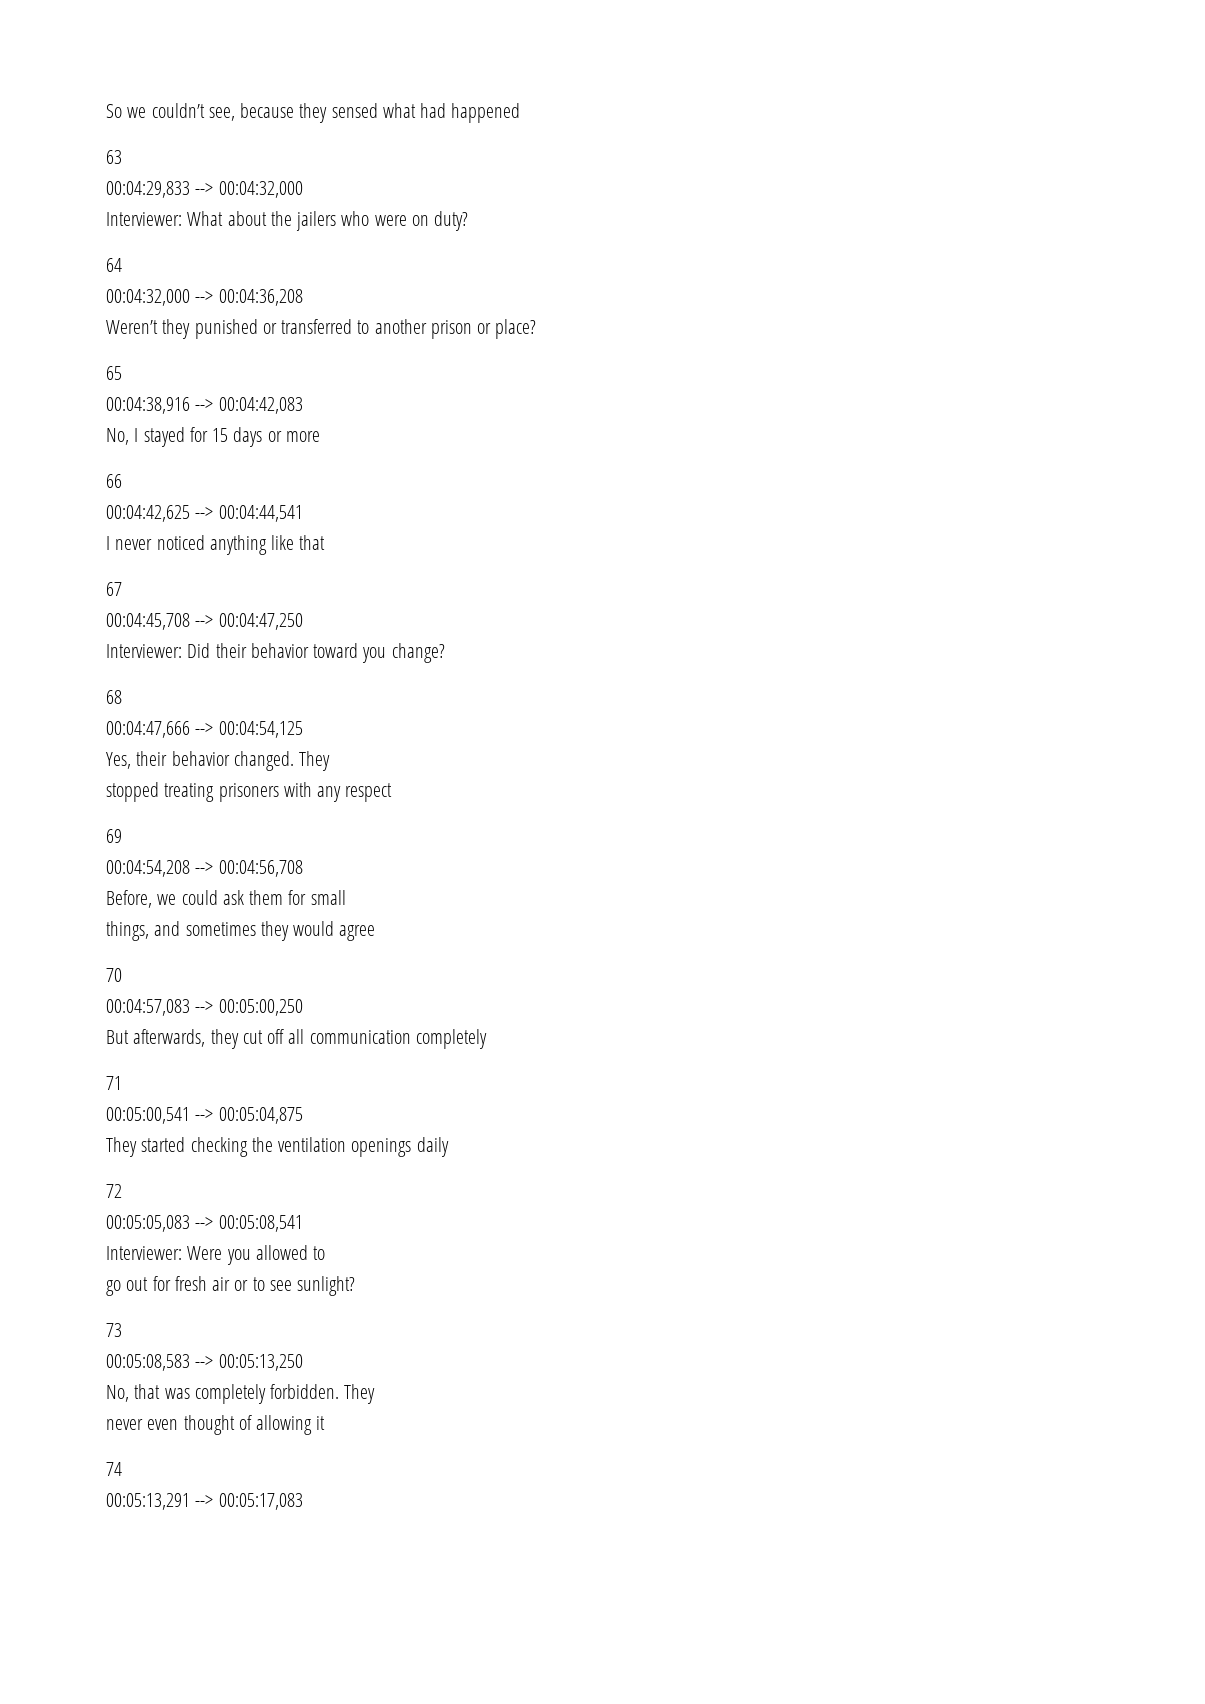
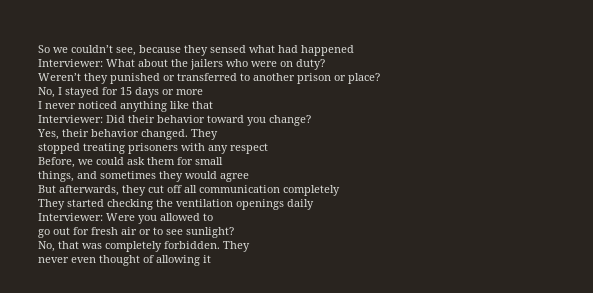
[106,150,122,164] [106,181,303,198] // 63 // 00:04:29,833 --> 00:04:32,000 -> (354, 50) none
[106,258,122,272] [106,289,303,306] // 64 // 00:04:32,000 --> 00:04:36,208 -> (325, 64) none
[106,366,122,380] [106,397,303,414] // 65 // 00:04:38,916 --> 00:04:42,083 -> (380, 78) none
[106,474,122,488] [106,505,303,522] // 66 // 00:04:42,625 --> 00:04:44,541 -> (203, 92) none
[106,582,122,596] [106,613,303,630] // 67 // 00:04:45,708 --> 00:04:47,250 -> (213, 105) none
[106,690,122,704] [106,721,303,738] // 68 // 00:04:47,666 --> 00:04:54,125 -> (311, 120) none
[106,829,122,843] [106,860,303,877] // 69 // 00:04:54,208 --> 00:04:56,708 -> (268, 148) none
[106,968,122,982] [106,999,303,1016] // 70 // 00:04:57,083 --> 00:05:00,250 -> (249, 177) none
[106,1076,122,1090] [106,1107,303,1124] // 71 // 00:05:00,541 --> 00:05:04,875 -> (340, 190) none
[106,1184,122,1198] [106,1215,303,1232] // 72 // 00:05:05,083 --> 00:05:08,541 -> (314, 204) none
[106,1323,122,1337] [106,1354,303,1371] // 73 // 00:05:08,583 --> 00:05:13,250 -> (234, 232) none
[106,1462,122,1476] [106,1493,303,1510] // 74 // 00:05:13,291 --> 00:05:17,083 -> (211, 259) none

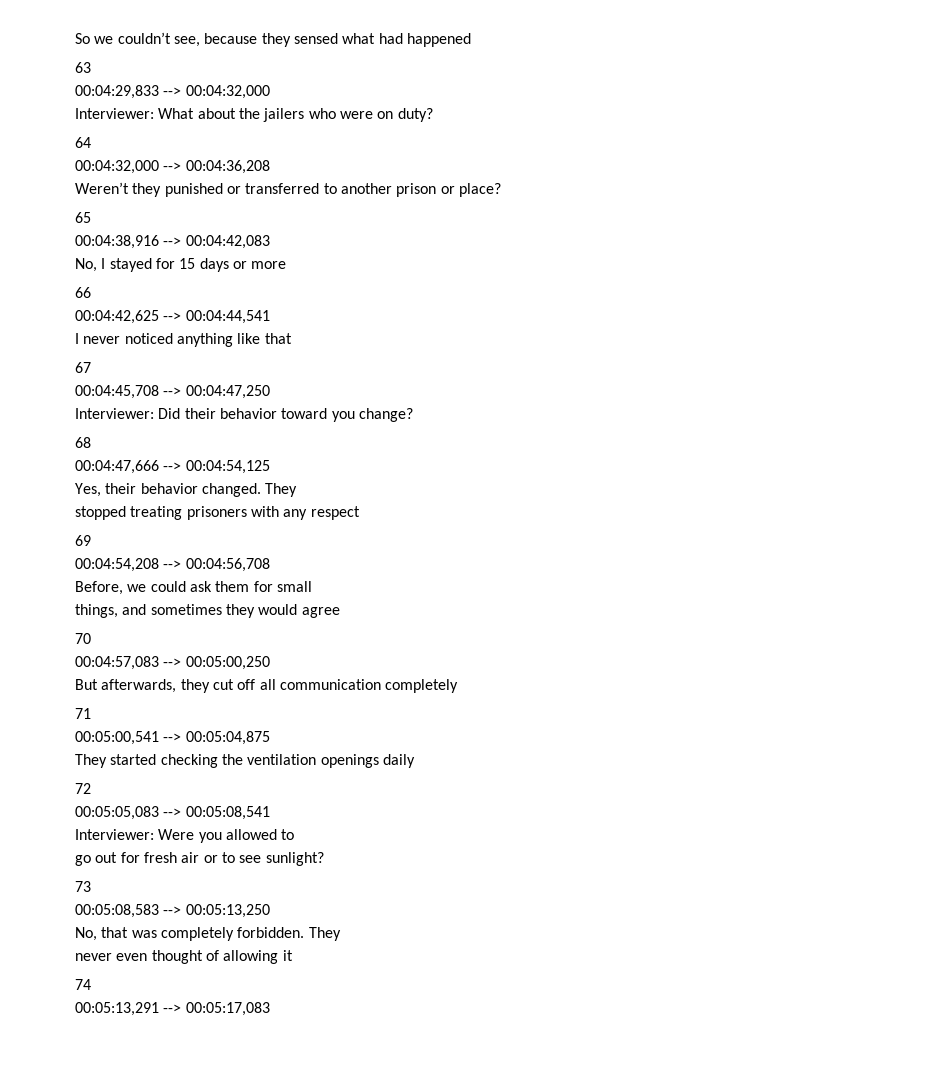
(354, 50) none -> [75,62,91,73] [75,85,270,99] // 63 // 00:04:29,833 --> 00:04:32,000
(325, 64) none -> [75,137,91,148] [75,160,270,174] // 64 // 00:04:32,000 --> 00:04:36,208
(380, 78) none -> [75,212,91,223] [75,235,270,249] // 65 // 00:04:38,916 --> 00:04:42,083
(203, 92) none -> [75,287,91,298] [75,310,270,324] // 66 // 00:04:42,625 --> 00:04:44,541
(213, 105) none -> [75,362,91,373] [75,385,270,399] // 67 // 00:04:45,708 --> 00:04:47,250
(311, 120) none -> [75,437,91,448] [75,460,270,474] // 68 // 00:04:47,666 --> 00:04:54,125
(268, 148) none -> [75,535,91,546] [75,558,270,572] // 69 // 00:04:54,208 --> 00:04:56,708
(249, 177) none -> [75,633,91,644] [75,656,270,670] // 70 // 00:04:57,083 --> 00:05:00,250
(340, 190) none -> [75,708,91,719] [75,731,270,745] // 71 // 00:05:00,541 --> 00:05:04,875
(314, 204) none -> [75,783,91,794] [75,806,270,820] // 72 // 00:05:05,083 --> 00:05:08,541
(234, 232) none -> [75,881,91,892] [75,904,270,918] // 73 // 00:05:08,583 --> 00:05:13,250
(211, 259) none -> [75,979,91,990] [75,1002,270,1016] // 74 // 00:05:13,291 --> 00:05:17,083

